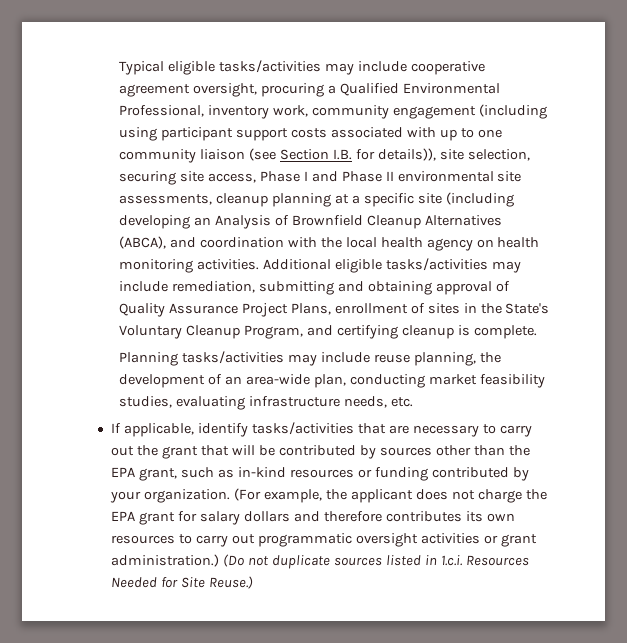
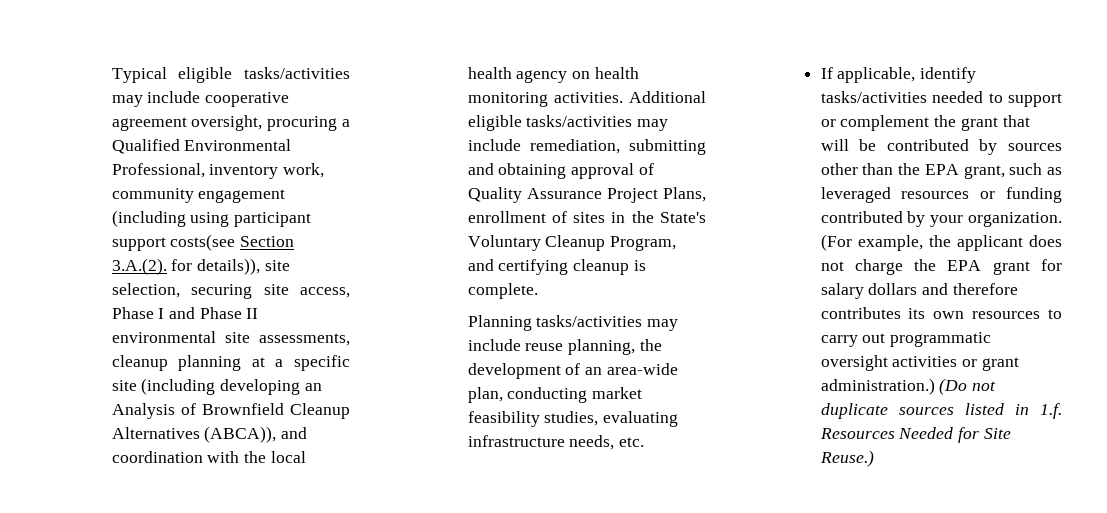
[290,127,502,141] [119,148,352,163] costs associated with up to one community liaison (see Section I.B. -> [170,234,295,251] [111,258,167,275] costs(see Section 3.A.(2).
[119,236,167,249] (ABCA), -> [204,426,277,443] (ABCA)),
[358,423,532,437] [111,446,135,456] that are necessary to carry out -> [932,91,1062,107] [820,115,930,131] needed to support or complement
[238,467,287,478] in-kind -> [820,187,891,203] leveraged
[440,555,463,566] 1.c.i. -> [1040,403,1062,419] 1.f.

